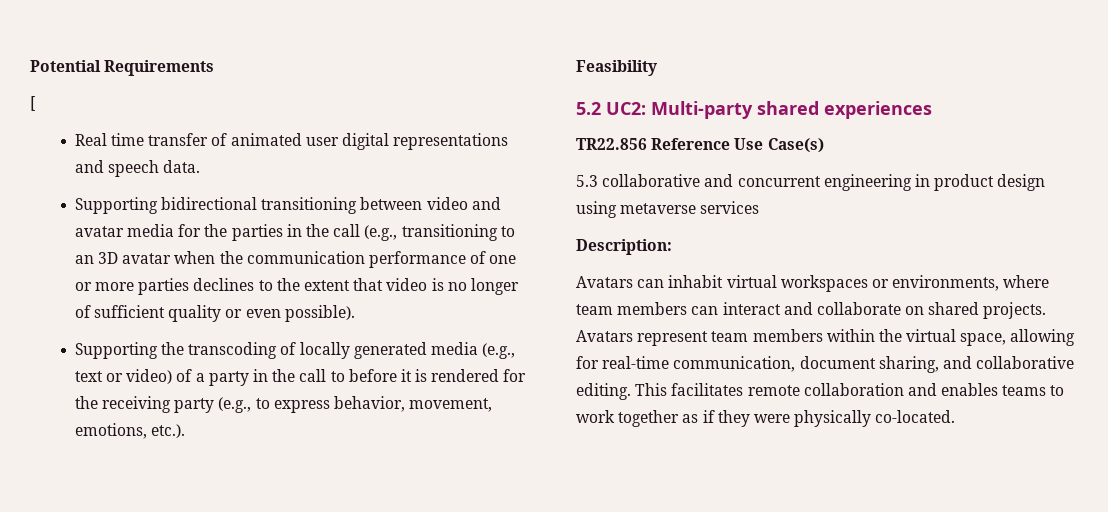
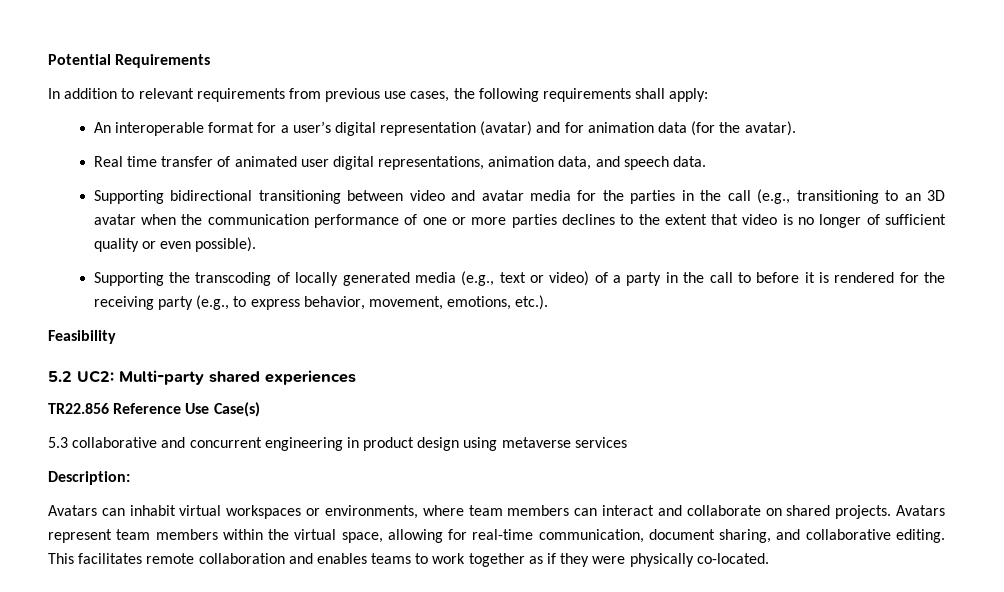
[30,96,36,111] [ -> [48,88,709,102] [93,121,796,136] In addition to relevant requirements from previous use cases, the following requirements shall apply: // An interoperable format for a user’s digital representation (avatar) and for animation data (for the avatar).
[393,133,509,150] representations -> [378,156,592,170] representations, animation data,

